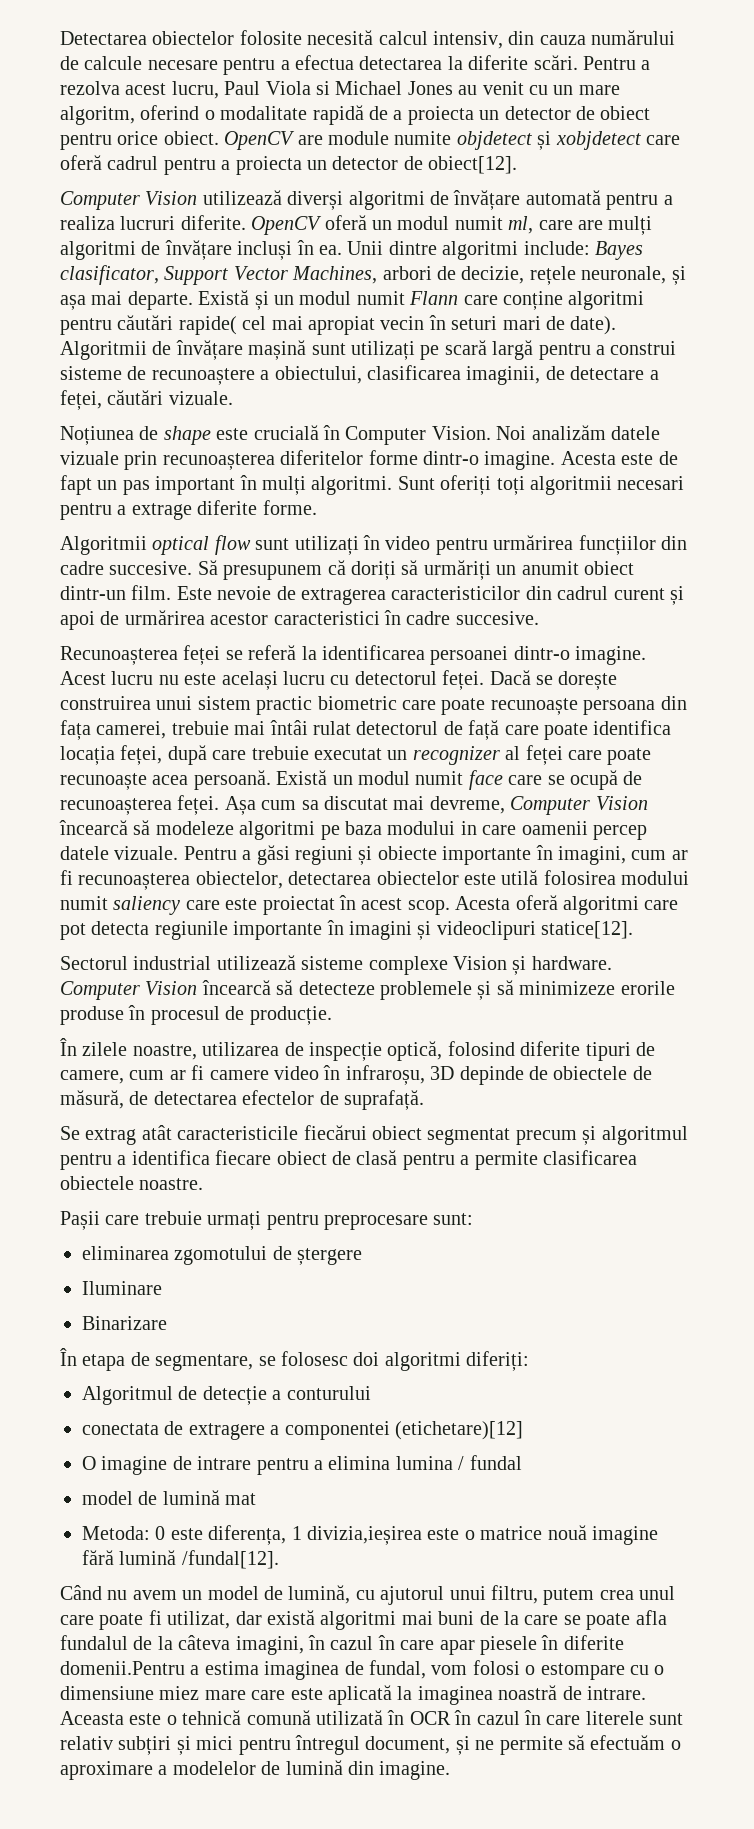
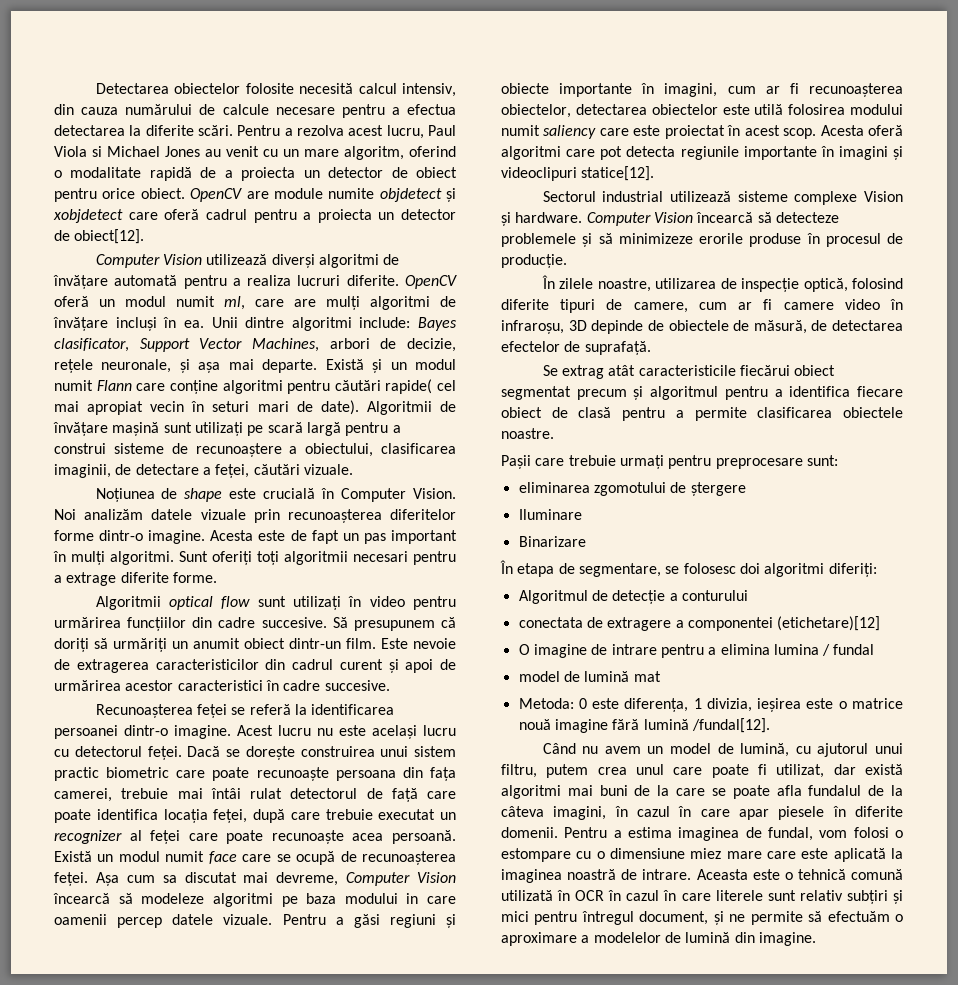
[307,1526,422,1545] divizia,ieșirea -> [706,698,802,712] divizia, ieșirea
[60,1661,185,1675] domenii.Pentru -> [501,827,608,838] domenii. Pentru

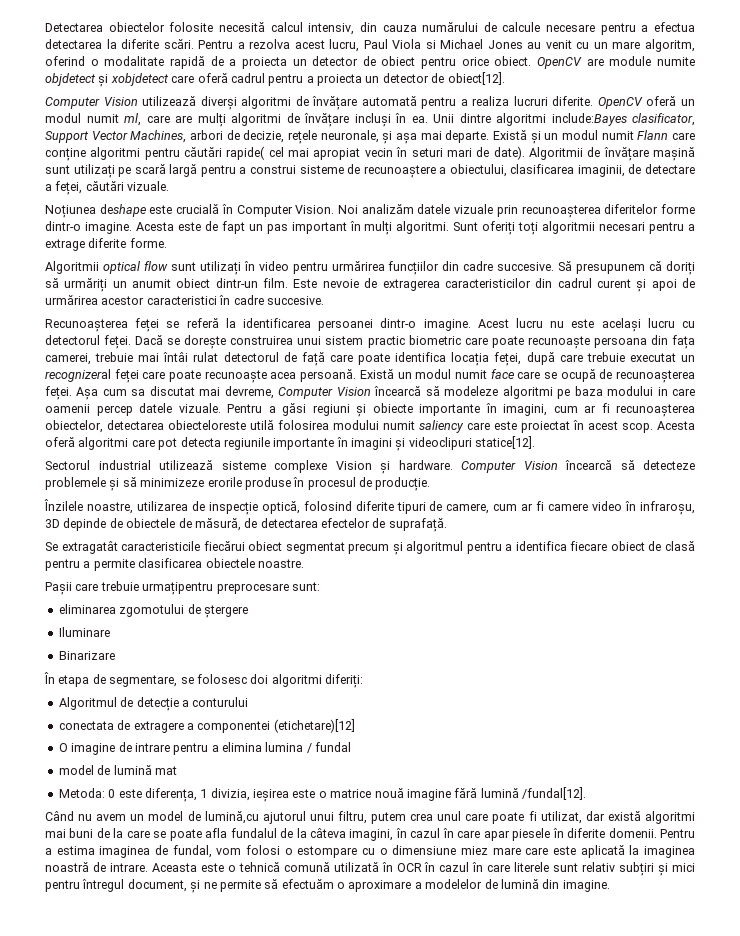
[359,317,457,331] include: Bayes -> [551,113,627,126] include:Bayes
[161,488,223,502] de shape -> [99,204,147,217] deshape
[54,830,142,844] recognizer al -> [45,369,111,382] recognizeral
[651,104,750,115] obiectelor este -> [168,420,246,430] obiecteloreste
[541,275,594,289] În zilele -> [44,499,83,511] Înzilele
[561,365,636,379] extrag atât -> [61,541,118,554] extragatât
[619,455,712,469] urmați pentru -> [142,582,214,595] urmațipentru
[740,743,811,757] lumină, cu -> [204,811,259,824] lumină,cu

